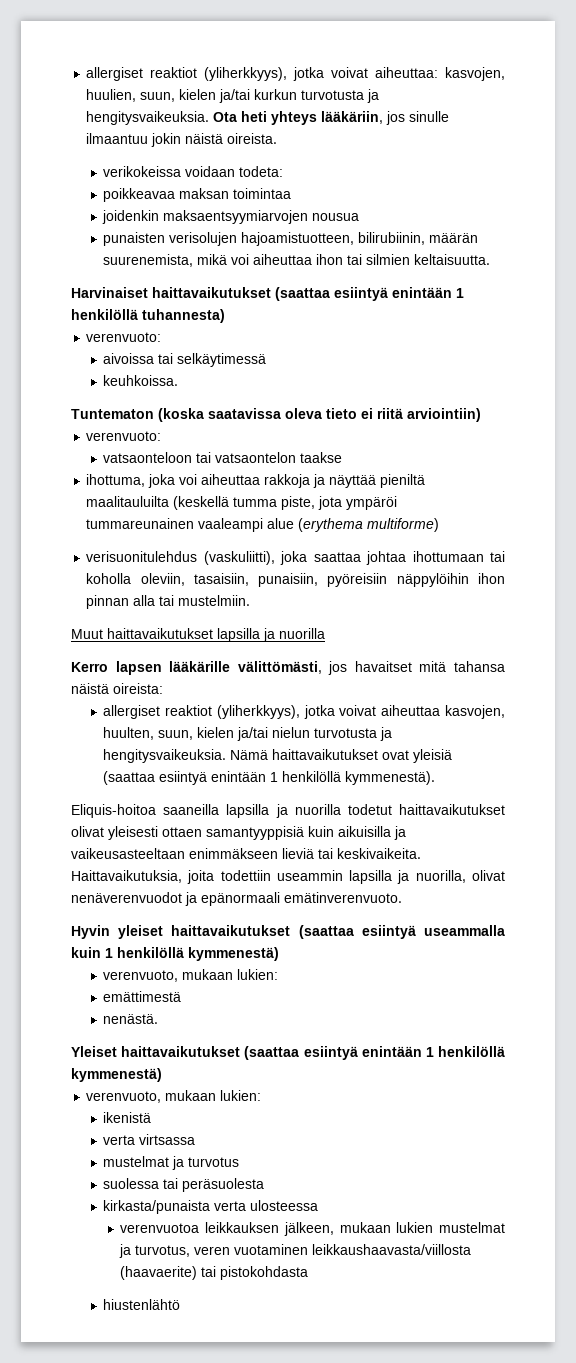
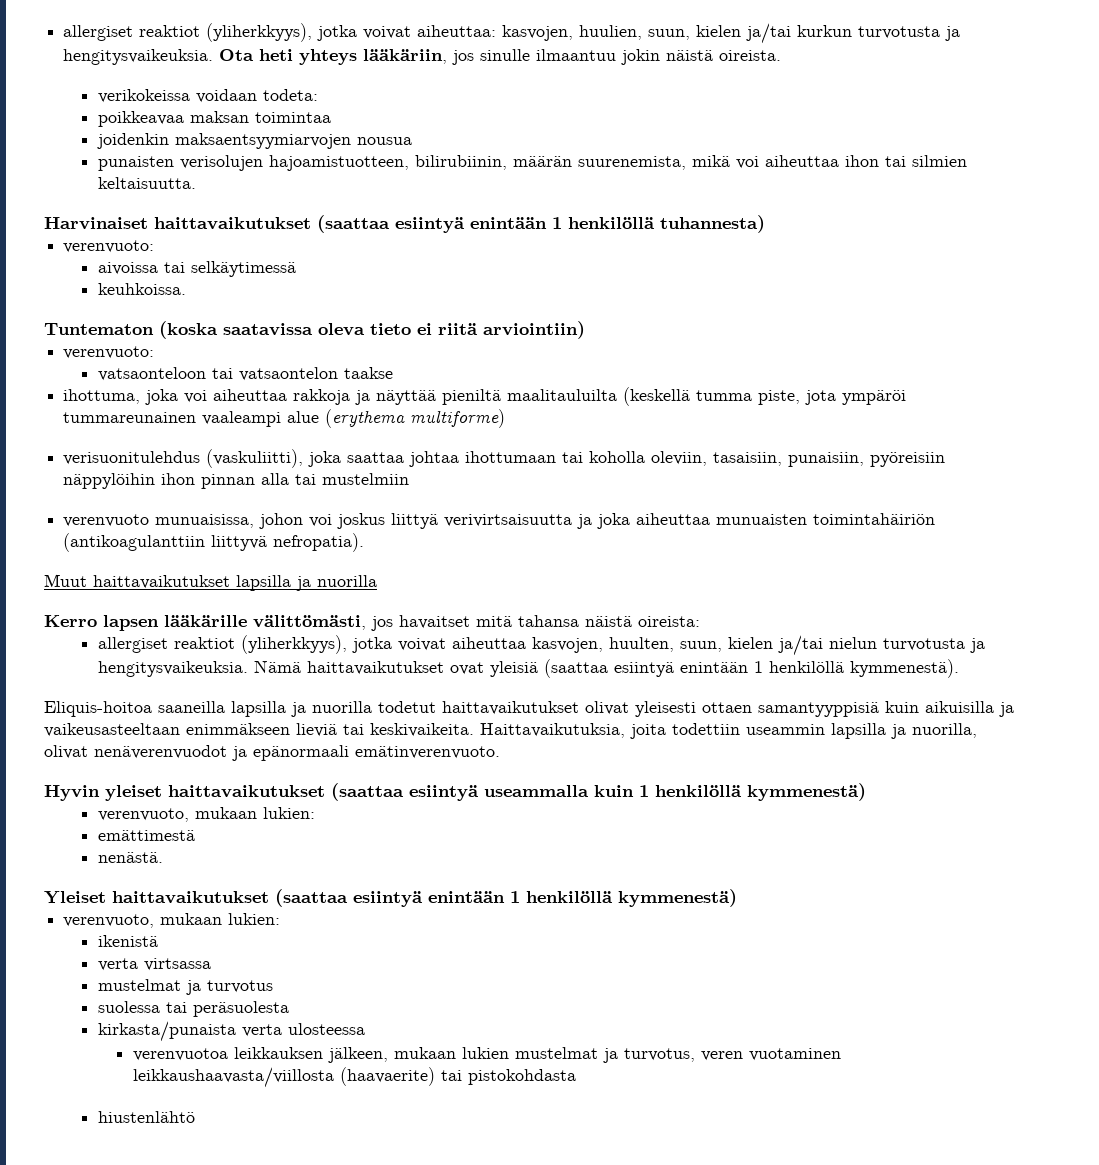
[178,595,251,606] mustelmiin. -> [322,473,410,485] [63,513,936,529] [63,533,365,552] mustelmiin // verenvuoto munuaisissa, johon voi joskus liittyä verivirtsaisuutta ja joka aiheuttaa munuaisten toimintahäiriön (antikoagulanttiin liittyvä nefropatia).

